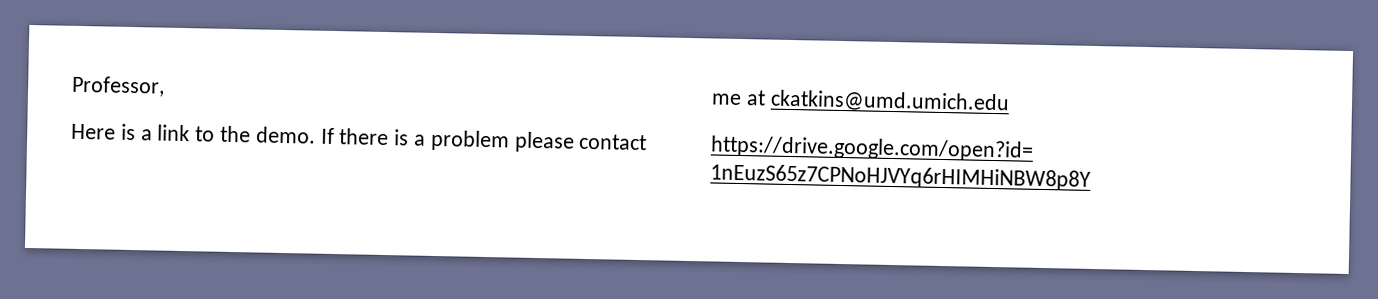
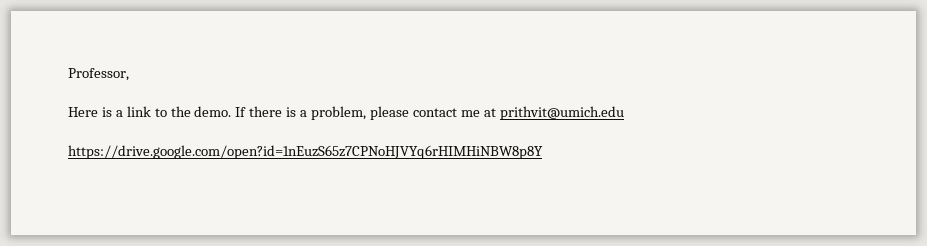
[429,129,510,152] problem -> [311,106,367,120] problem,
[769,89,1010,114] ckatkins@umd.umich.edu -> [499,106,624,120] prithvit@umich.edu

